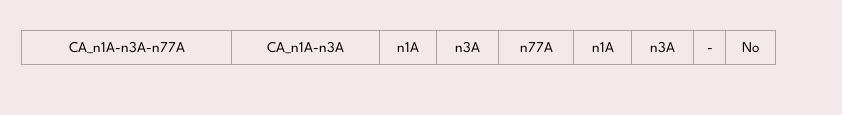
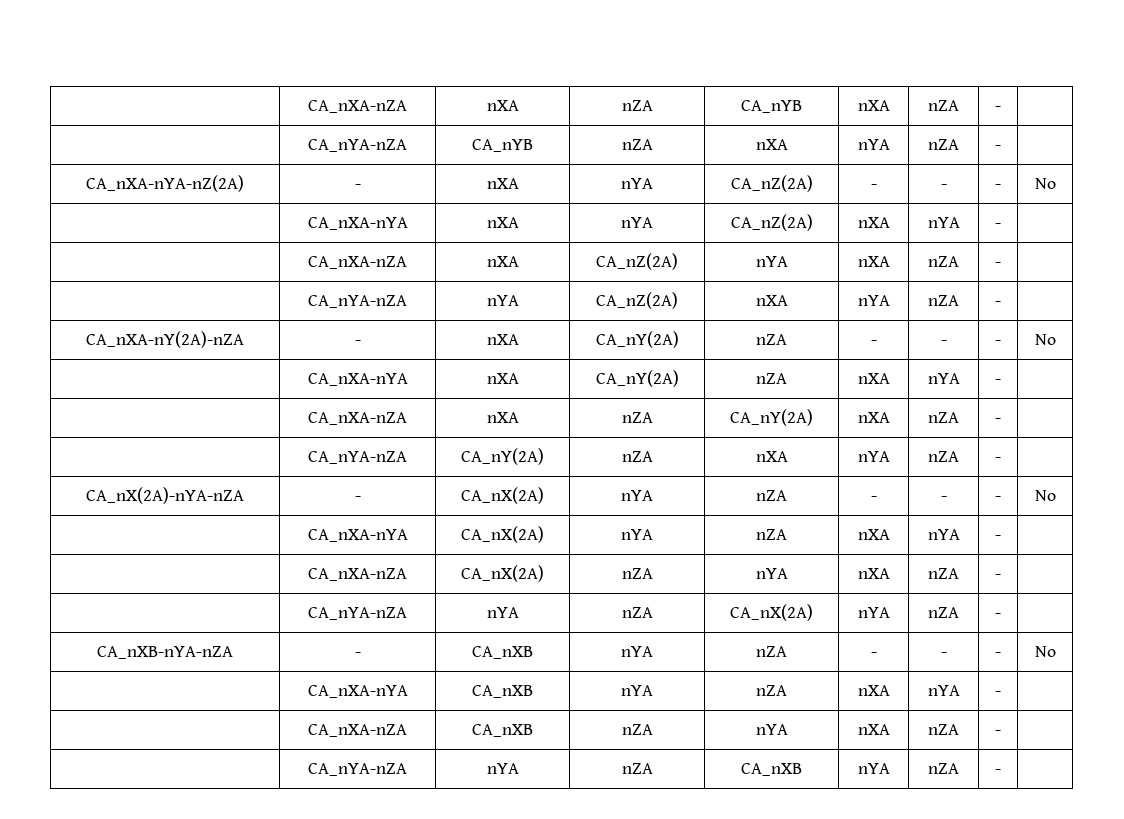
[68,41,185,54] [267,41,344,54] [396,42,419,52] [454,41,480,53] [519,42,553,52] [591,42,614,52] [650,41,675,53] [706,48,713,52] [741,42,760,53] CA_n1A-n3A-n77A | CA_n1A-n3A | n1A | n3A | n77A | n1A | n3A | - | No -> [308,100,407,113] [486,100,519,111] [621,100,653,111] [741,100,802,113] [857,100,890,111] [928,100,959,111] [995,106,1001,111] [308,139,407,152] [472,139,533,152] [621,139,653,150] [755,139,788,150] [857,139,890,150] [928,139,959,150] [995,145,1001,150] [86,175,244,192] [354,184,361,189] [486,178,519,189] [621,178,653,189] [730,175,813,192] [870,184,877,189] [940,184,947,189] [995,184,1001,189] [1034,178,1056,189] [307,217,408,230] [486,217,519,228] [621,217,653,228] [730,214,813,231] [857,217,890,228] [927,217,960,228] [995,223,1001,228] [308,256,407,269] [486,256,519,267] [596,253,678,270] [755,256,788,267] [857,256,890,267] [928,256,959,267] [995,262,1001,267] [308,295,407,308] [486,295,519,306] [596,292,678,309] [755,295,788,306] [857,295,890,306] [928,295,959,306] [995,301,1001,306] [86,331,244,348] [354,340,361,345] [486,334,519,345] [595,331,679,348] [756,334,787,345] [870,340,877,345] [940,340,947,345] [995,340,1001,345] [1034,334,1056,345] [307,373,408,386] [486,373,519,384] [595,370,679,387] [756,373,787,384] [857,373,890,384] [927,373,960,384] [995,379,1001,384] [308,412,407,425] [486,412,519,423] [621,412,653,423] [730,409,813,426] [857,412,890,423] [928,412,959,423] [995,418,1001,423] [308,451,407,464] [461,448,544,465] [621,451,653,462] [755,451,788,462] [857,451,890,462] [928,451,959,462] [995,457,1001,462] [86,487,244,504] [354,496,361,501] [461,487,544,504] [621,490,653,501] [756,490,787,501] [870,496,877,501] [940,496,947,501] [995,496,1001,501] [1034,490,1056,501] [307,529,408,542] [461,526,544,543] [621,529,653,540] [756,529,787,540] [857,529,890,540] [927,529,960,540] [995,535,1001,540] [308,568,407,581] [461,565,544,582] [621,568,653,579] [755,568,788,579] [857,568,890,579] [928,568,959,579] [995,574,1001,579] [308,607,407,620] [486,607,519,618] [621,607,653,618] [730,604,813,621] [857,607,890,618] [928,607,959,618] [995,613,1001,618] [97,646,233,659] [354,652,361,657] [472,646,533,659] [621,646,653,657] [756,646,787,657] [870,652,877,657] [940,652,947,657] [995,652,1001,657] [1034,646,1056,657] [307,685,408,698] [472,685,533,698] [621,685,653,696] [756,685,787,696] [857,685,890,696] [927,685,960,696] [995,691,1001,696] [308,724,407,737] [472,724,533,737] [621,724,653,735] [755,724,788,735] [857,724,890,735] [928,724,959,735] [995,730,1001,735] [308,763,407,776] [486,763,519,774] [621,763,653,774] [741,763,802,776] [857,763,890,774] [928,763,959,774] [995,769,1001,774] | CA_nXA-nZA | nXA | nZA | CA_nYB | nXA | nZA | - | // | CA_nYA-nZA | CA_nYB | nZA | nXA | nYA | nZA | - | // CA_nXA-nYA-nZ(2A) | - | nXA | nYA | CA_nZ(2A) | - | - | - | No // | CA_nXA-nYA | nXA | nYA | CA_nZ(2A) | nXA | nYA | - | // | CA_nXA-nZA | nXA | CA_nZ(2A) | nYA | nXA | nZA | - | // | CA_nYA-nZA | nYA | CA_nZ(2A) | nXA | nYA | nZA | - | // CA_nXA-nY(2A)-nZA | - | nXA | CA_nY(2A) | nZA | - | - | - | No // | CA_nXA-nYA | nXA | CA_nY(2A) | nZA | nXA | nYA | - | // | CA_nXA-nZA | nXA | nZA | CA_nY(2A) | nXA | nZA | - | // | CA_nYA-nZA | CA_nY(2A) | nZA | nXA | nYA | nZA | - | // CA_nX(2A)-nYA-nZA | - | CA_nX(2A) | nYA | nZA | - | - | - | No // | CA_nXA-nYA | CA_nX(2A) | nYA | nZA | nXA | nYA | - | // | CA_nXA-nZA | CA_nX(2A) | nZA | nYA | nXA | nZA | - | // | CA_nYA-nZA | nYA | nZA | CA_nX(2A) | nYA | nZA | - | // CA_nXB-nYA-nZA | - | CA_nXB | nYA | nZA | - | - | - | No // | CA_nXA-nYA | CA_nXB | nYA | nZA | nXA | nYA | - | // | CA_nXA-nZA | CA_nXB | nZA | nYA | nXA | nZA | - | // | CA_nYA-nZA | nYA | nZA | CA_nXB | nYA | nZA | - |

